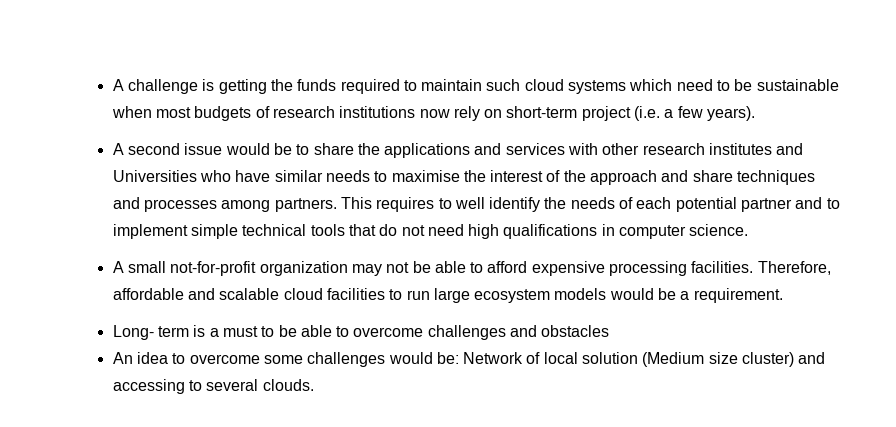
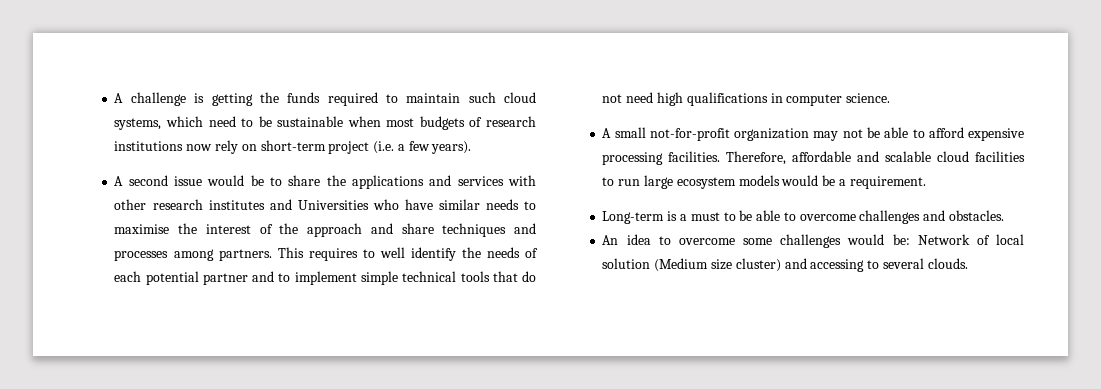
[568,80,627,94] systems -> [114,118,162,130] systems,
[112,325,189,340] Long- term -> [602,211,665,224] Long-term
[541,325,610,337] obstacles -> [949,210,1005,221] obstacles.

